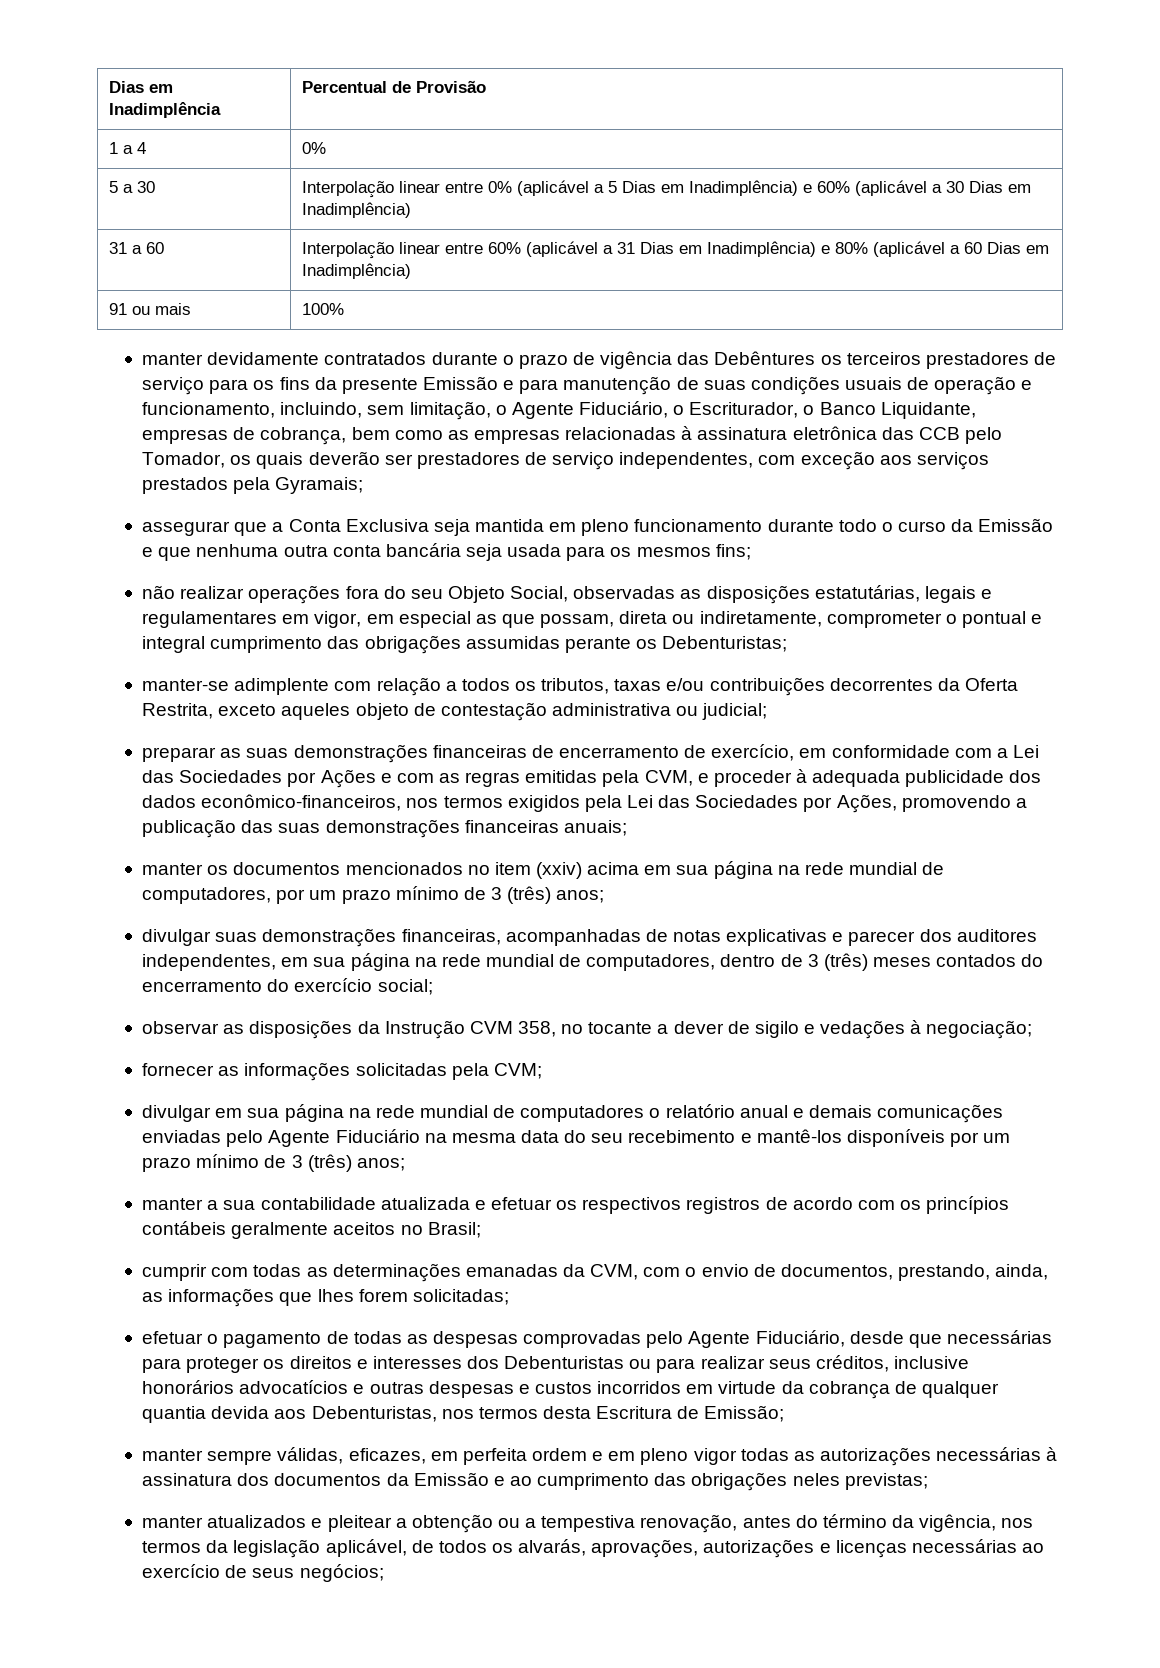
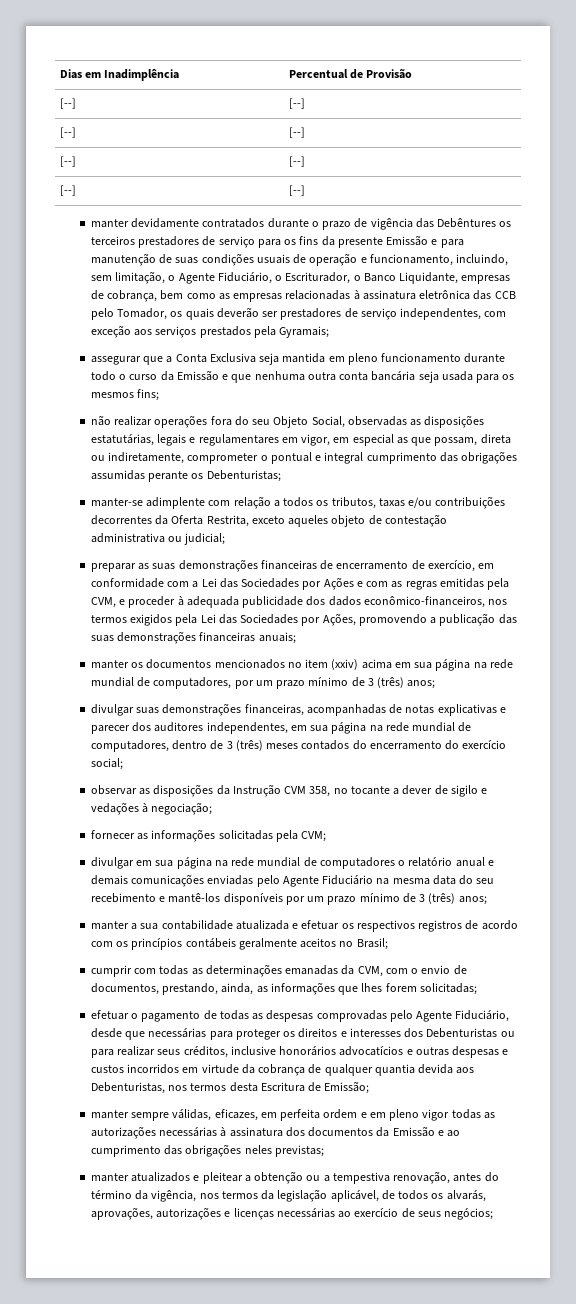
[108,142,146,154] [301,142,326,154] [108,181,155,193] [301,180,1031,198] [301,202,411,218] [108,242,164,254] [301,241,1049,259] [301,263,411,279] [108,303,191,315] [301,303,344,315] 1 a 4 | 0% // 5 a 30 | Interpolação linear entre 0% (aplicável a 5 Dias em Inadimplência) e 60% (aplicável a 30 Dias em Inadimplência) // 31 a 60 | Interpolação linear entre 60% (aplicável a 31 Dias em Inadimplência) e 80% (aplicável a 60 Dias em Inadimplência) // 91 ou mais | 100% -> [59,98,76,109] [288,98,305,109] [59,127,76,138] [288,127,305,138] [59,156,76,167] [288,156,305,167] [59,185,76,196] [288,185,305,196] [--] | [--] // [--] | [--] // [--] | [--] // [--] | [--]

